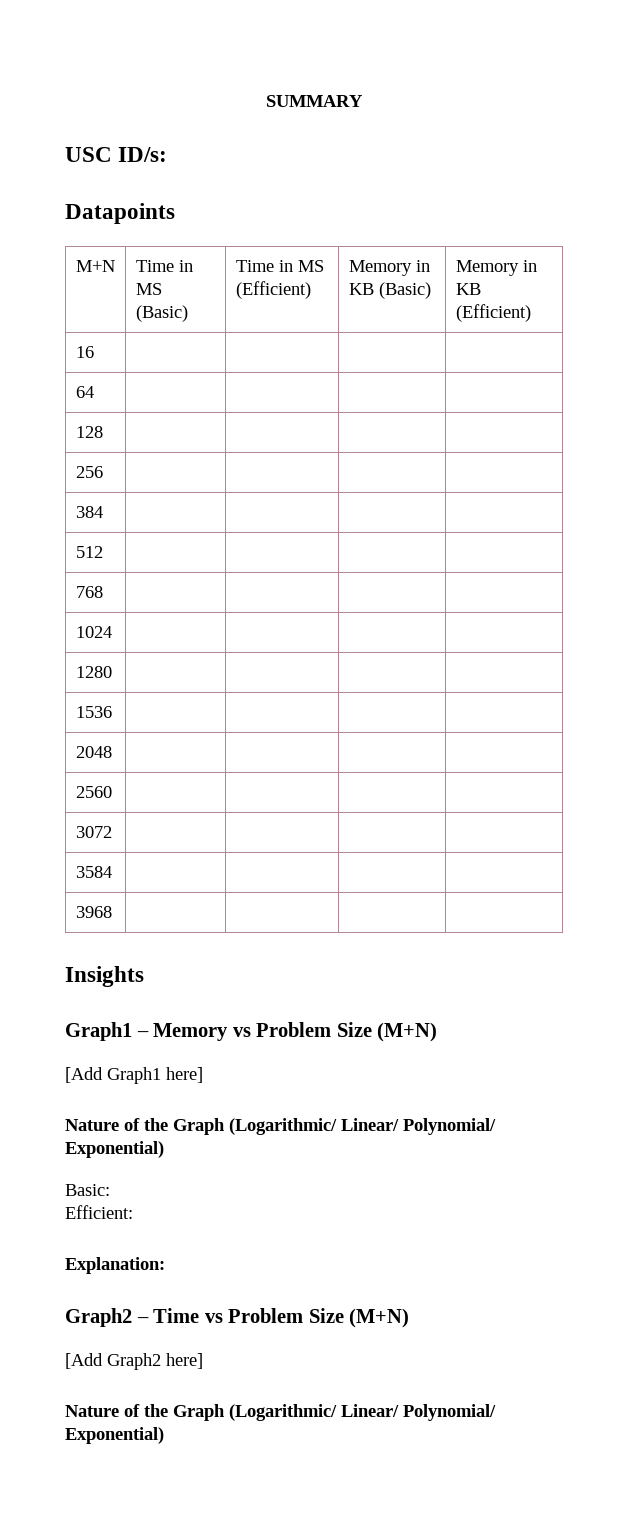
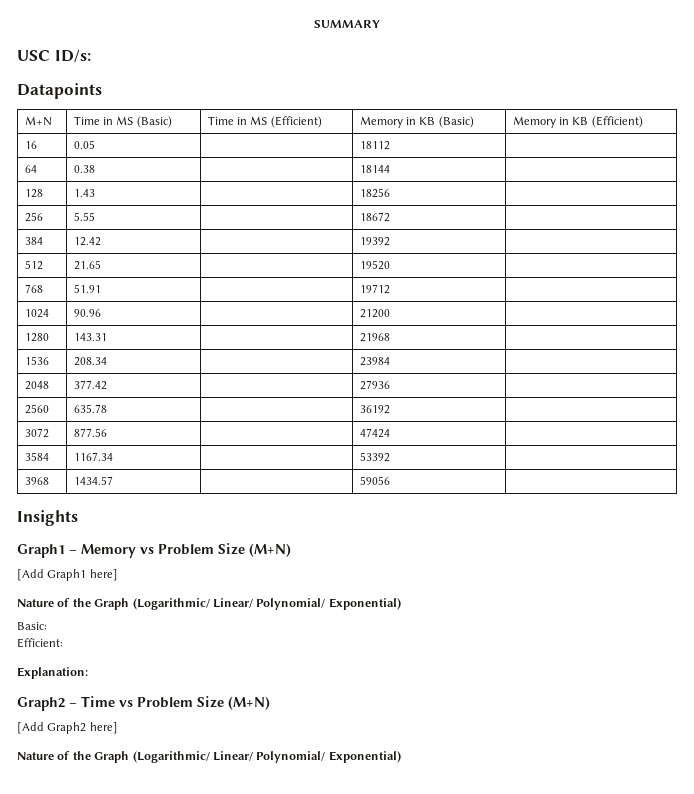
(94, 352) | | -> [73,140,95,149] [359,141,390,150] 0.05 | | 18112
(94, 392) | | -> [73,165,95,173] [359,165,390,173] 0.38 | | 18144
(103, 432) | | -> [73,189,95,197] [359,188,390,198] 1.43 | | 18256
(103, 472) | | -> [73,212,95,221] [359,212,390,222] 5.55 | | 18672
(103, 512) | | -> [73,237,101,246] [359,237,390,246] 12.42 | | 19392
(103, 552) | | -> [73,260,101,270] [359,260,390,270] 21.65 | | 19520
(103, 592) | | -> [73,284,101,293] [359,284,390,294] 51.91 | | 19712
(112, 632) | | -> [73,309,101,317] [359,309,390,318] 90.96 | | 21200
(112, 672) | | -> [73,333,107,341] [359,333,390,342] 143.31 | | 21968
(112, 712) | | -> [73,357,107,366] [359,357,390,366] 208.34 | | 23984
(112, 752) | | -> [73,380,107,390] [359,380,390,390] 377.42 | | 27936
(112, 792) | | -> [73,404,107,413] [359,405,390,414] 635.78 | | 36192
(112, 832) | | -> [73,428,107,437] [359,428,390,438] 877.56 | | 47424
(112, 872) | | -> [73,452,113,461] [359,452,390,462] 1167.34 | | 53392
(112, 912) | | -> [73,476,113,485] [359,476,390,485] 1434.57 | | 59056

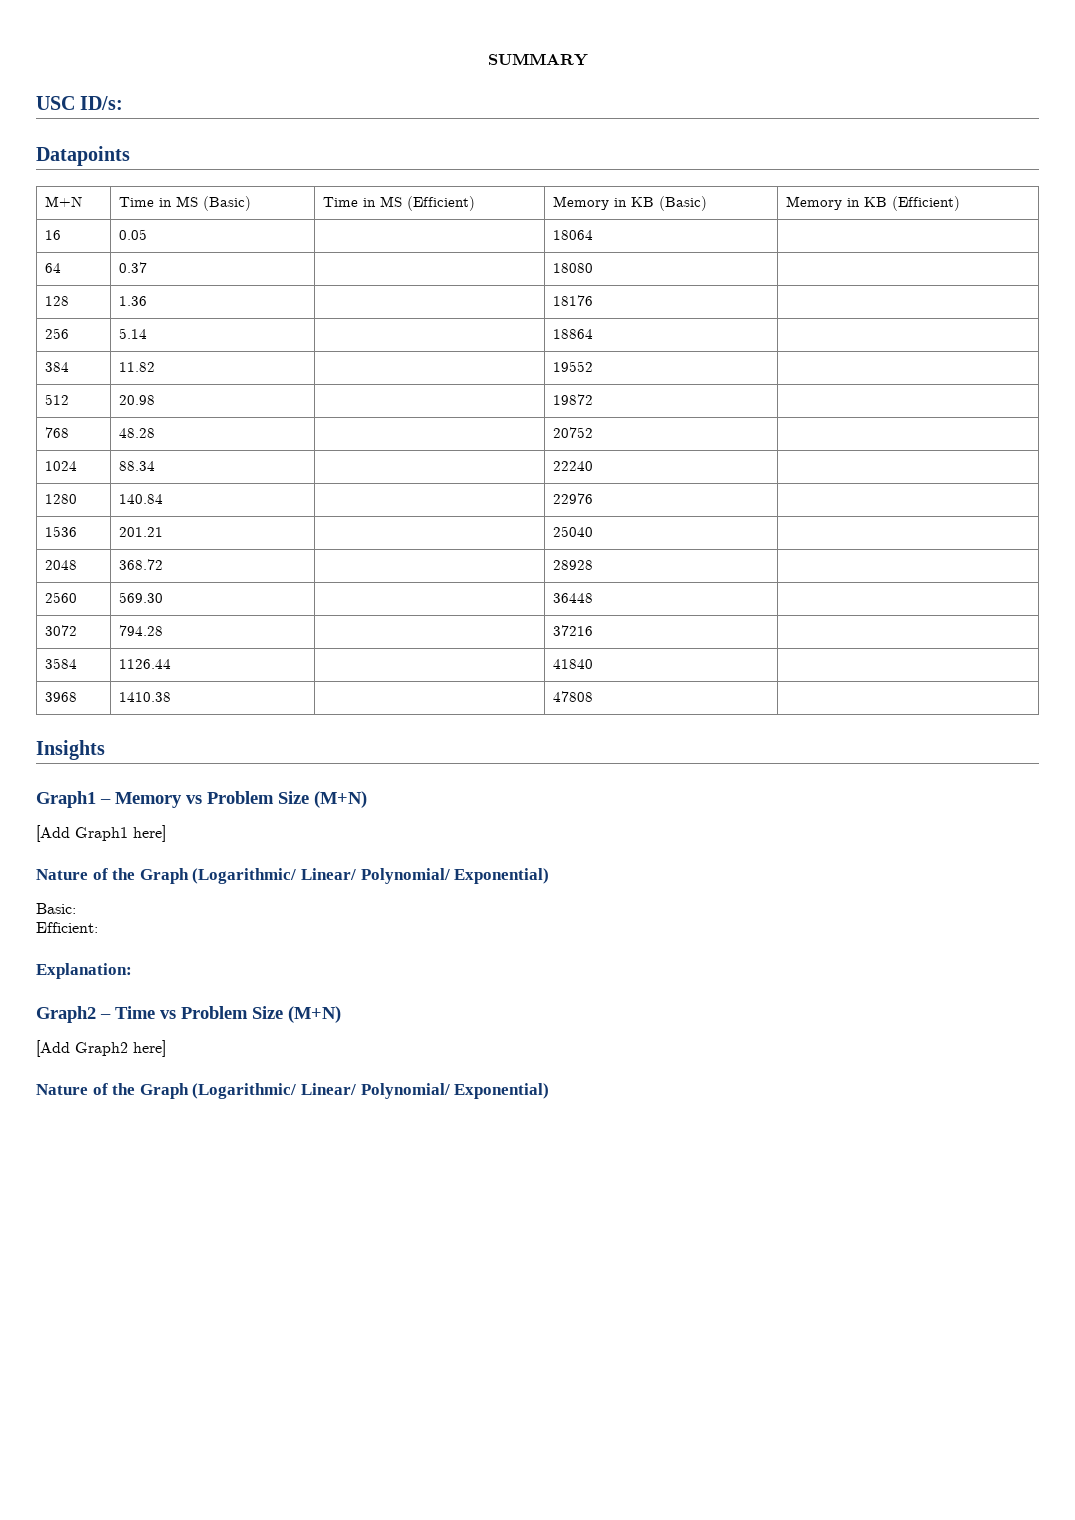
[359,141,390,150] 18112 -> [552,230,593,240] 18064
[73,165,95,173] [359,165,390,173] 0.38 | | 18144 -> [118,262,147,273] [552,263,593,273] 0.37 | | 18080
[73,189,95,197] [359,188,390,198] 1.43 | | 18256 -> [118,296,147,306] [552,295,593,306] 1.36 | | 18176
[73,212,95,221] [359,212,390,222] 5.55 | | 18672 -> [118,328,147,339] [552,329,593,339] 5.14 | | 18864
[73,237,101,246] [359,237,390,246] 12.42 | | 19392 -> [118,362,155,372] [552,361,593,372] 11.82 | | 19552
[73,260,101,270] [359,260,390,270] 21.65 | | 19520 -> [118,395,155,405] [552,394,593,405] 20.98 | | 19872
[73,284,101,293] [359,284,390,294] 51.91 | | 19712 -> [118,428,155,438] [552,427,593,438] 48.28 | | 20752
[73,309,101,317] [359,309,390,318] 90.96 | | 21200 -> [118,461,155,471] [552,461,593,471] 88.34 | | 22240
[73,333,107,341] [359,333,390,342] 143.31 | | 21968 -> [118,494,163,504] [552,493,593,504] 140.84 | | 22976
[73,357,107,366] [359,357,390,366] 208.34 | | 23984 -> [118,527,163,537] [552,526,593,537] 201.21 | | 25040
[73,380,107,390] [359,380,390,390] 377.42 | | 27936 -> [118,559,163,570] [552,560,593,570] 368.72 | | 28928
[73,404,107,413] [359,405,390,414] 635.78 | | 36192 -> [118,592,163,603] [552,593,593,603] 569.30 | | 36448
[73,428,107,437] [359,428,390,438] 877.56 | | 47424 -> [118,625,163,636] [552,625,593,636] 794.28 | | 37216
[73,452,113,461] [359,452,390,462] 1167.34 | | 53392 -> [118,659,171,669] [552,659,593,669] 1126.44 | | 41840
[73,476,113,485] [359,476,390,485] 1434.57 | | 59056 -> [118,692,171,702] [552,691,593,702] 1410.38 | | 47808

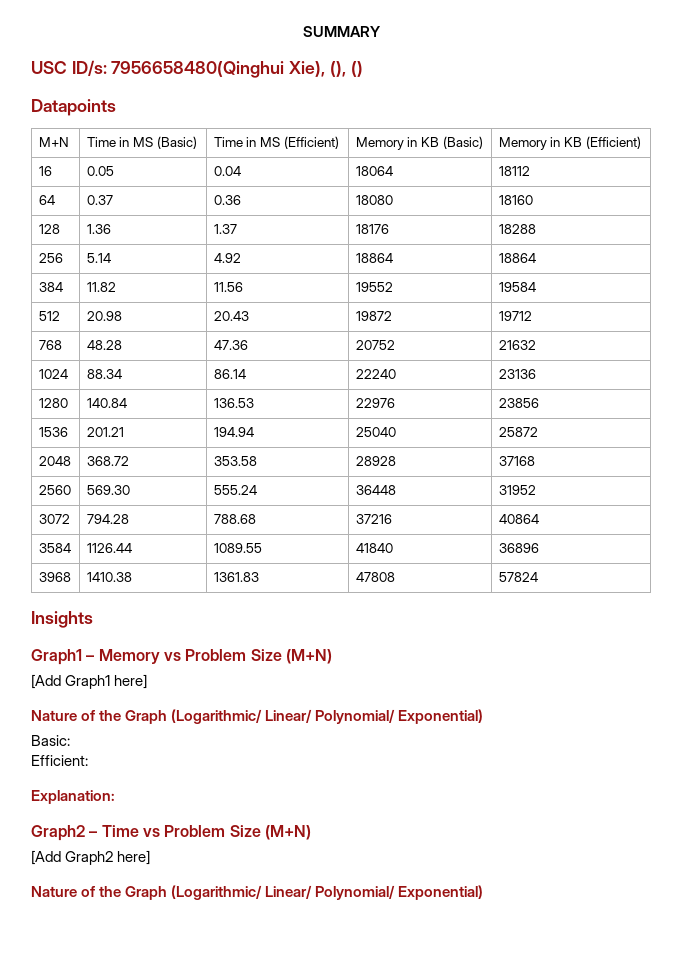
(124, 103) none -> [111,61,363,78] 7956658480(Qinghui Xie), (), ()
(147, 234) none -> [213,166,241,176] 0.04
(593, 235) none -> [498,166,530,176] 18112
(147, 267) none -> [213,195,241,205] 0.36
(593, 268) none -> [498,195,533,205] 18160
(147, 301) none -> [213,224,237,234] 1.37
(593, 300) none -> [498,224,536,234] 18288
(147, 333) none -> [213,253,241,263] 4.92
(593, 334) none -> [498,253,536,263] 18864
(155, 367) none -> [213,282,243,292] 11.56
(593, 366) none -> [498,282,536,292] 19584
(155, 400) none -> [213,311,249,321] 20.43
(593, 399) none -> [498,311,532,321] 19712
(155, 433) none -> [213,340,248,350] 47.36
(593, 432) none -> [498,340,536,350] 21632
(155, 466) none -> [213,369,246,379] 86.14
(593, 466) none -> [498,369,536,379] 23136
(163, 499) none -> [213,398,254,408] 136.53
(593, 498) none -> [498,398,539,408] 23856
(163, 532) none -> [213,427,254,437] 194.94
(593, 531) none -> [498,427,538,437] 25872
(163, 564) none -> [213,456,257,466] 353.58
(593, 565) none -> [498,456,535,466] 37168
(163, 597) none -> [213,485,257,495] 555.24
(593, 598) none -> [498,485,536,495] 31952
(163, 630) none -> [213,514,256,524] 788.68
(593, 630) none -> [498,514,539,524] 40864
(171, 664) none -> [213,543,262,553] 1089.55
(593, 664) none -> [498,543,539,553] 36896
(171, 697) none -> [213,572,259,582] 1361.83
(593, 696) none -> [498,572,538,582] 57824

